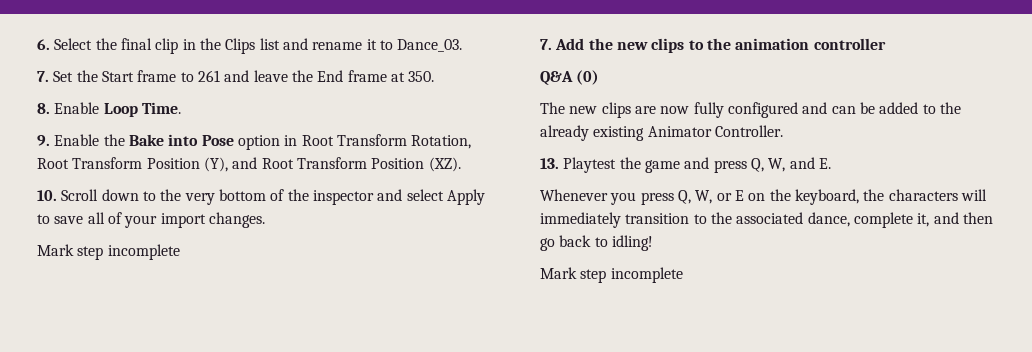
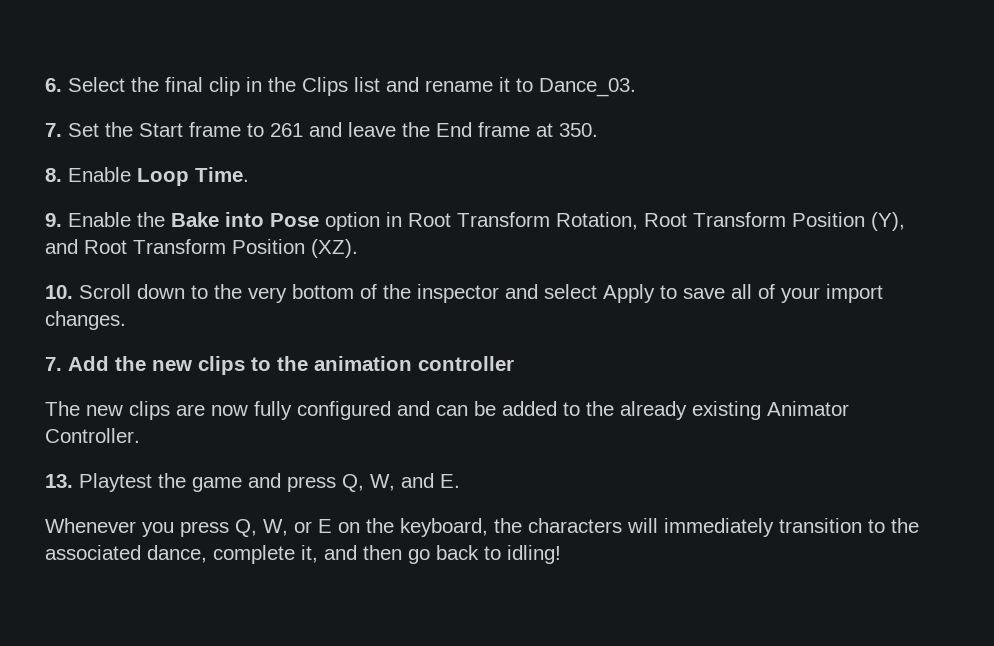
[37,244,180,260] // Mark step incomplete -> (126, 320) none
[540,70,600,85] // Q&A (0) -> (514, 363) none
[540,267,683,283] // Mark step incomplete -> (561, 554) none

